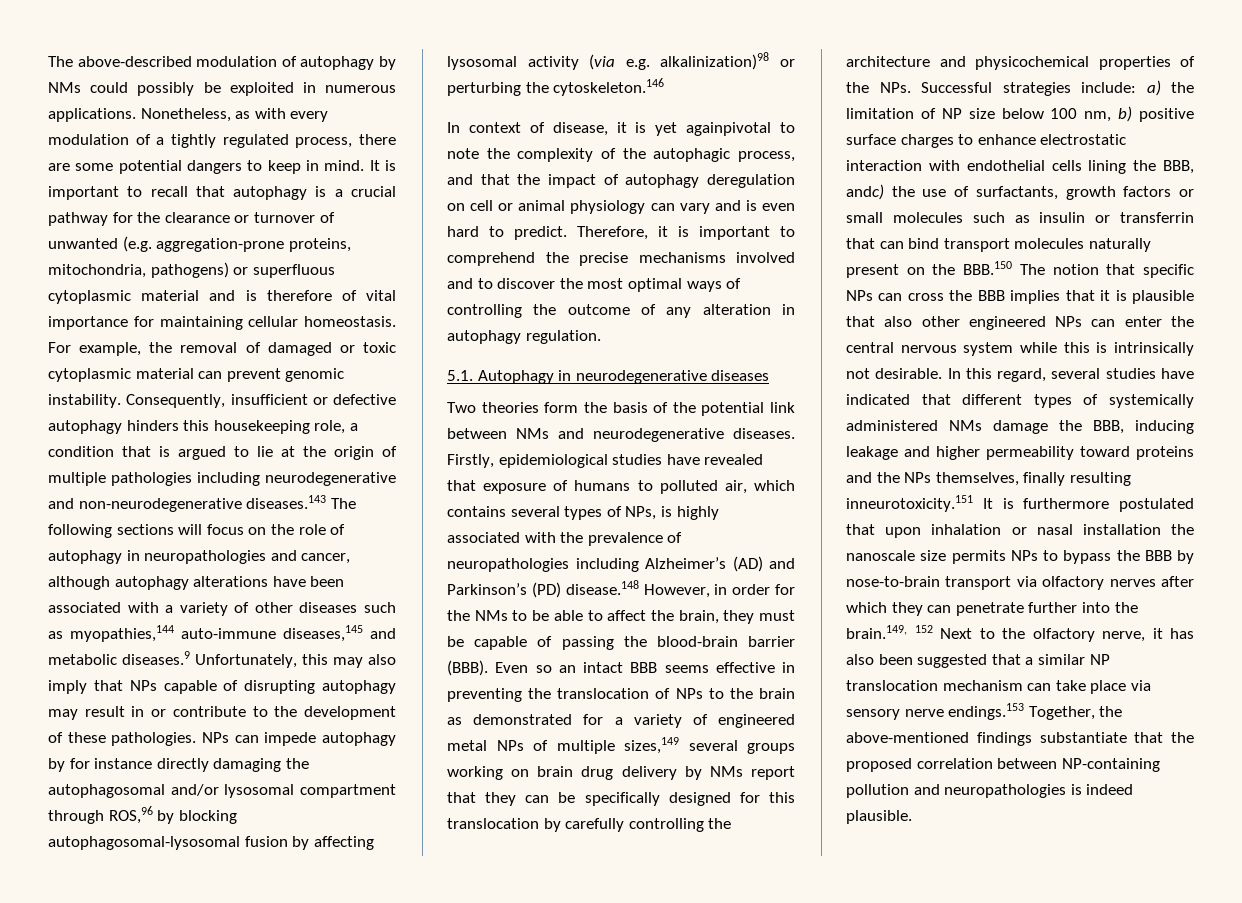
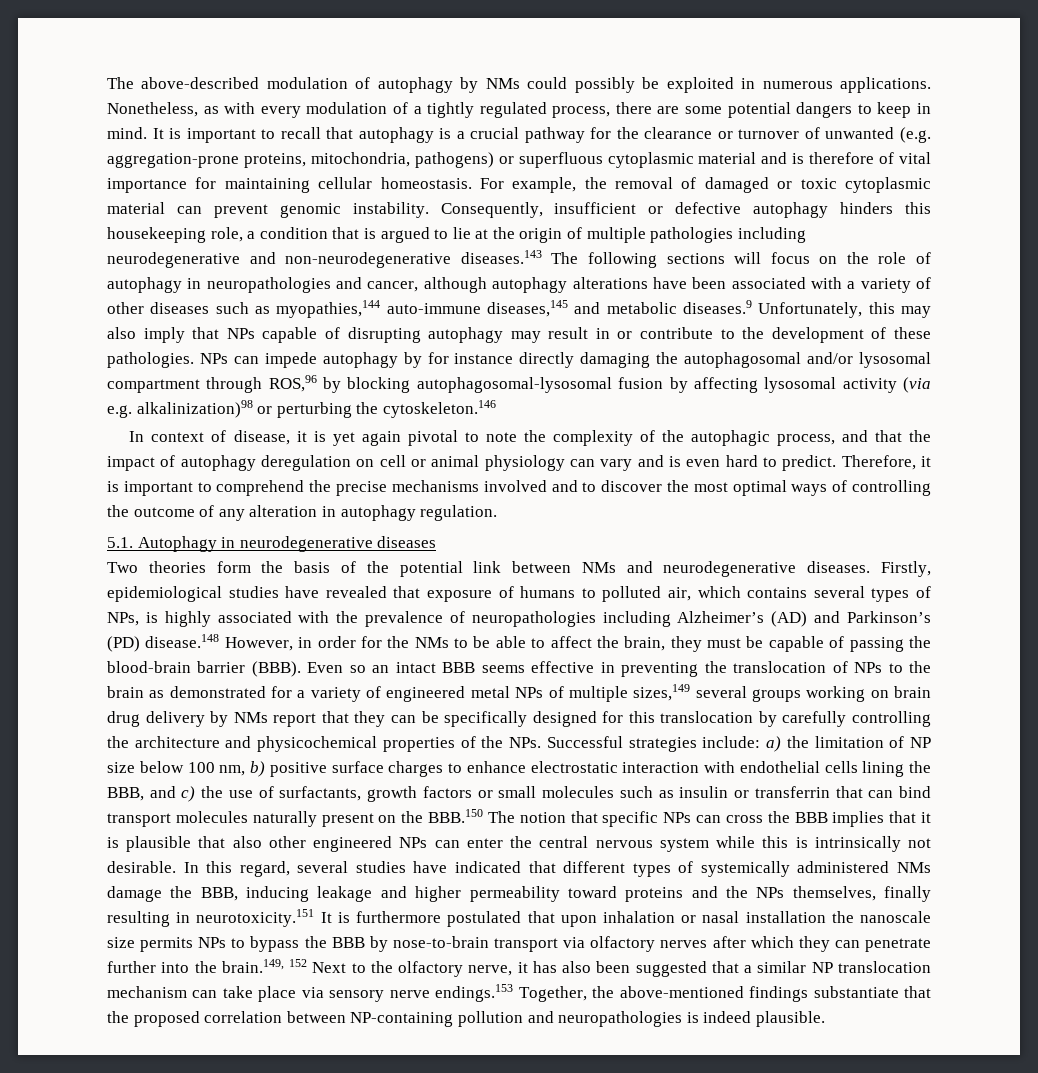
[686,122,772,136] againpivotal -> [361,430,458,446] again pivotal
[846,184,884,200] andc) -> [149,786,196,802] and c)
[846,495,973,512] inneurotoxicity.151 -> [176,909,315,927] in neurotoxicity.151

